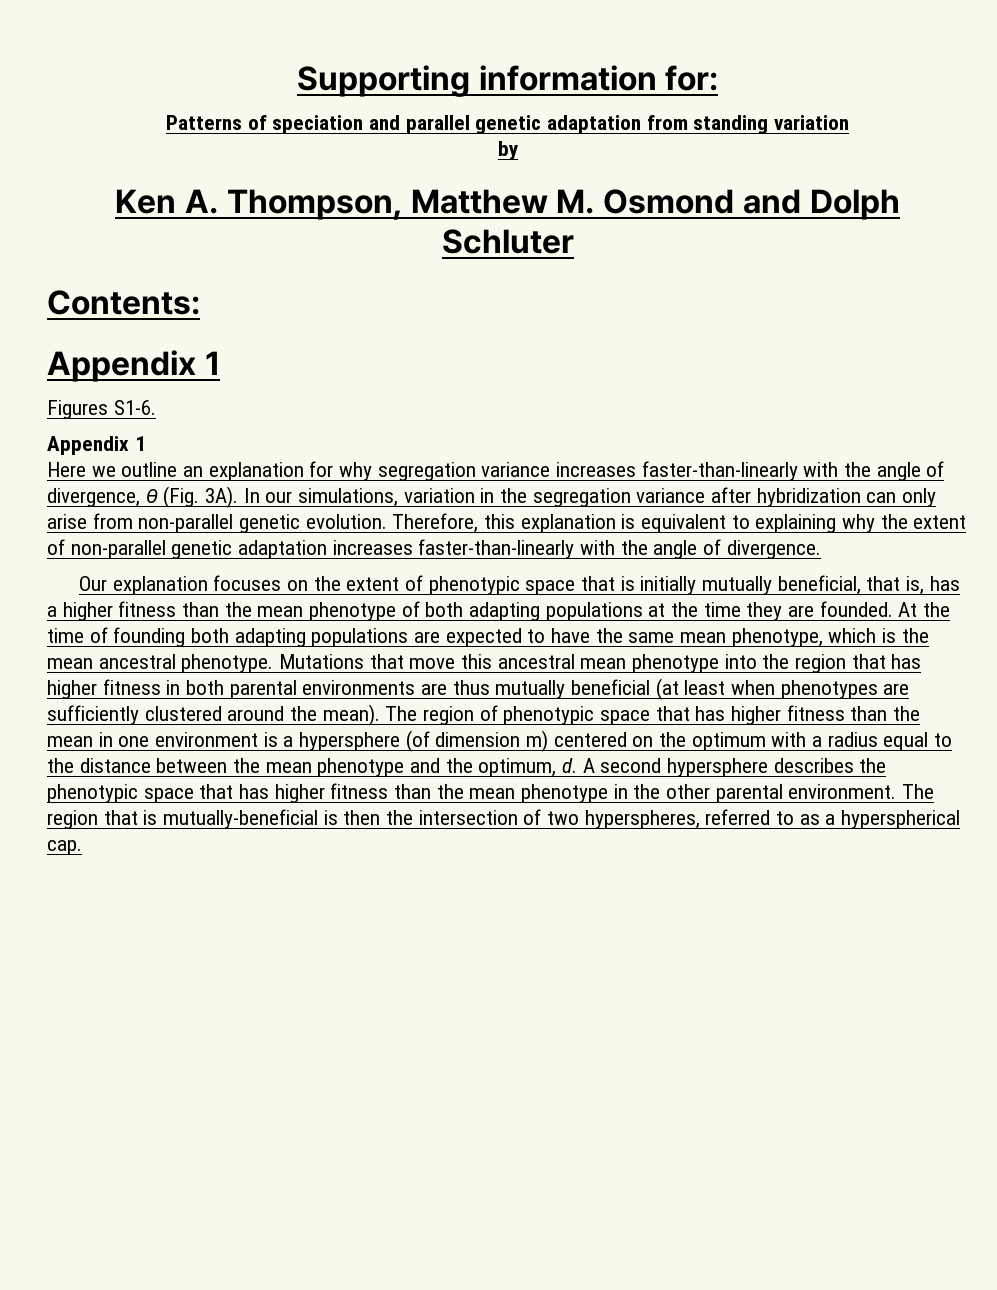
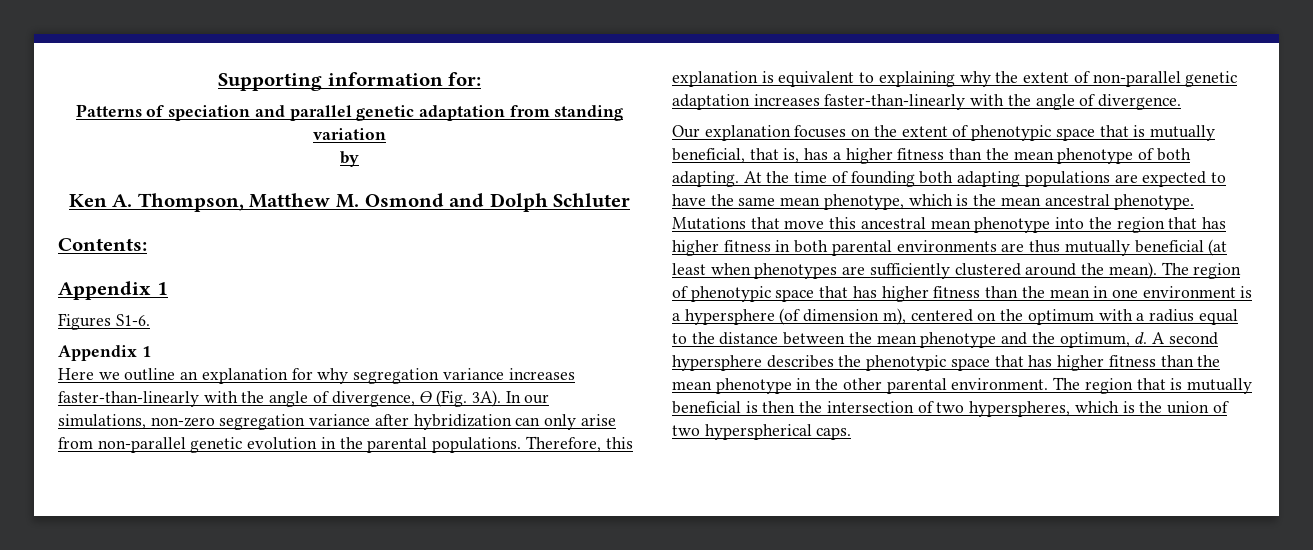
[403,488,528,503] variation in the -> [150,417,215,427] non-zero
[305,514,387,529] evolution. -> [247,437,522,453] evolution in the parental populations.
[640,576,697,595] initially -> (1146, 131) none
[469,601,893,621] adapting populations at the time they are founded. -> [672,171,739,187] adapting.
[526,730,549,752] m) -> [882,308,906,325] m),
[163,809,319,829] mutually-beneficial -> [1186,378,1252,394] [672,401,741,414] mutually beneficial
[705,809,961,829] [47,840,82,855] referred to as a hyperspherical cap. -> [1074,401,1229,414] [672,424,852,440] which is the union of two hyperspherical caps.

